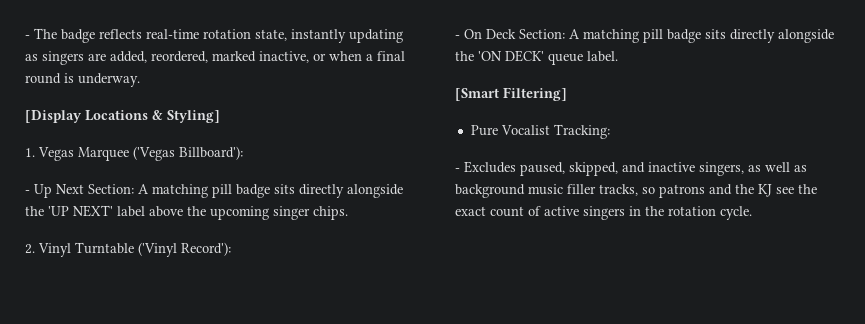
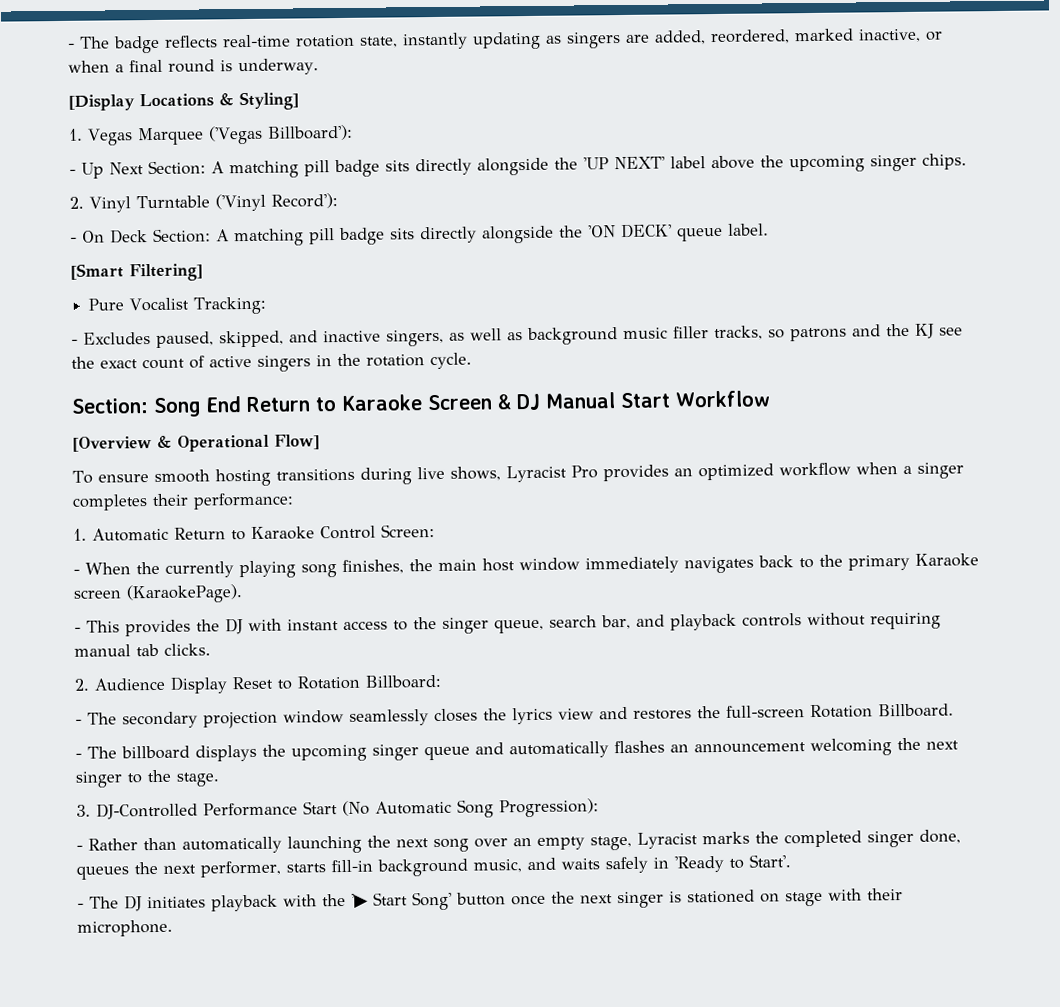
(752, 213) none -> [71,390,770,417] [72,434,320,452] [72,462,964,487] [72,492,294,511] [73,524,435,542] [73,553,979,579] [73,584,243,604] [74,612,941,637] [74,643,211,657] [74,674,441,694] [75,703,954,729] [75,737,959,762] [75,769,219,788] [76,798,599,820] [76,829,961,854] [76,854,791,880] [77,888,903,912] [77,919,173,937] // Section: Song End Return to Karaoke Screen & DJ Manual Start Workflow // [Overview & Operational Flow] // To ensure smooth hosting transitions during live shows, Lyracist Pro provides an optimized workflow when a singer completes their performance: // 1. Automatic Return to Karaoke Control Screen: // - When the currently playing song finishes, the main host window immediately navigates back to the primary Karaoke screen (KaraokePage). // - This provides the DJ with instant access to the singer queue, search bar, and playback controls without requiring manual tab clicks. // 2. Audience Display Reset to Rotation Billboard: // - The secondary projection window seamlessly closes the lyrics view and restores the full-screen Rotation Billboard. // - The billboard displays the upcoming singer queue and automatically flashes an announcement welcoming the next singer to the stage. // 3. DJ-Controlled Performance Start (No Automatic Song Progression): // - Rather than automatically launching the next song over an empty stage, Lyracist marks the completed singer done, queues the next performer, starts fill-in background music, and waits safely in 'Ready to Start'. // - The DJ initiates playback with the '▶ Start Song' button once the next singer is stationed on stage with their microphone.

